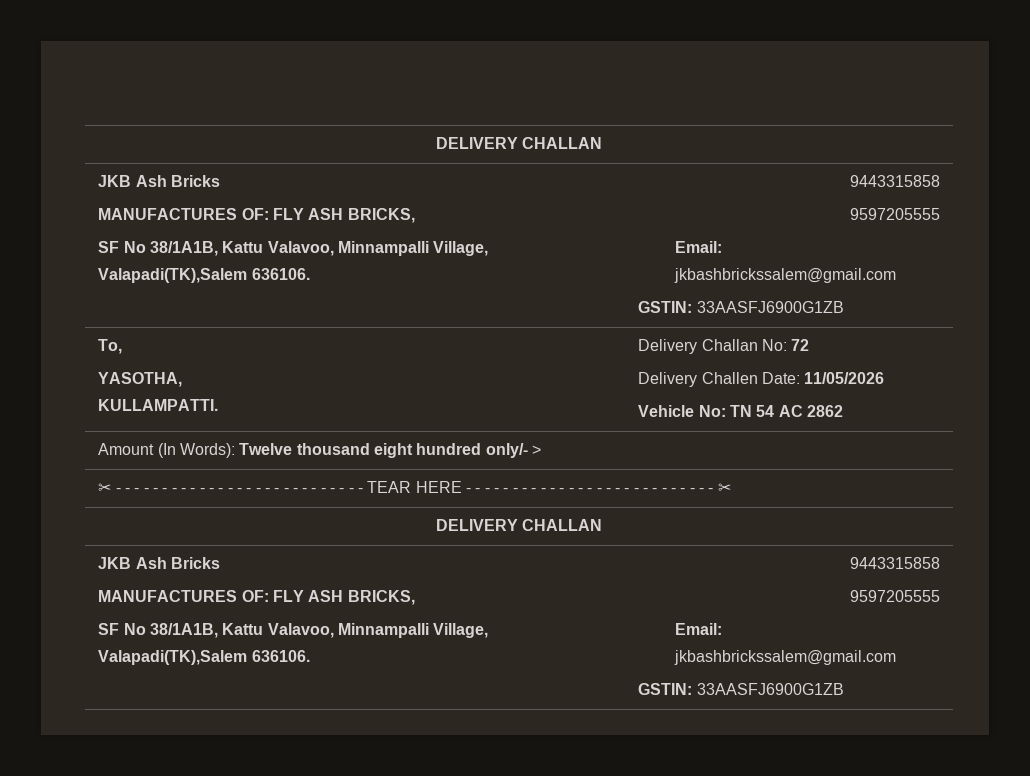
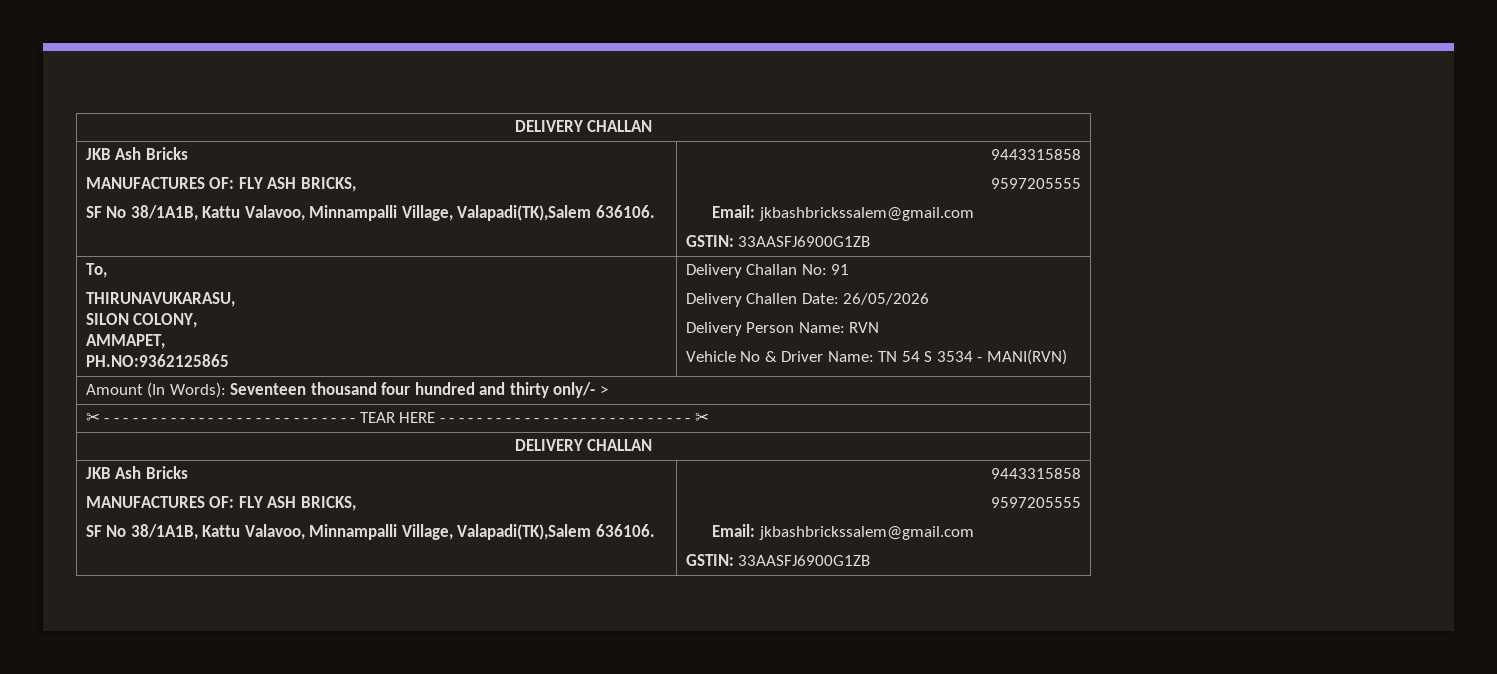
[98,372,183,387] [98,399,219,411] YASOTHA, // KULLAMPATTI. -> [86,292,236,307] [86,313,198,328] [86,334,166,349] [86,354,230,367] THIRUNAVUKARASU, // SILON COLONY, // AMMAPET, // PH.NO:9362125865
[791,339,810,351] 72 -> [831,264,850,275] 91
[804,372,885,384] [638,405,844,417] [98,443,482,458] 11/05/2026 // Vehicle No: TN 54 AC 2862 // Amount (In Words): Twelve thousand eight hundred -> [843,293,930,305] [686,322,880,336] [686,349,1067,365] [86,382,549,398] 26/05/2026 // Delivery Person Name: RVN // Vehicle No & Driver Name: TN 54 S 3534 - MANI(RVN) // Amount (In Words): Seventeen thousand four hundred and thirty

